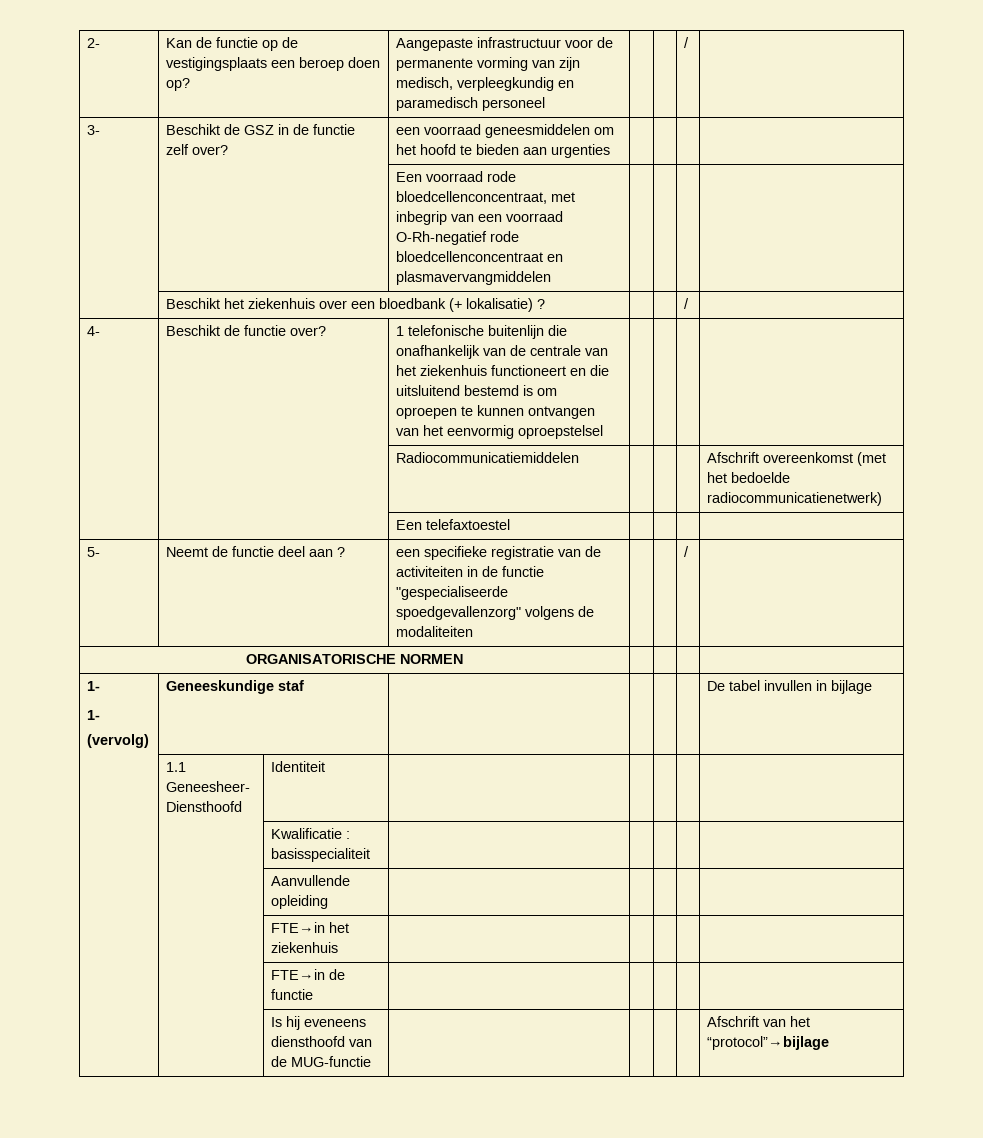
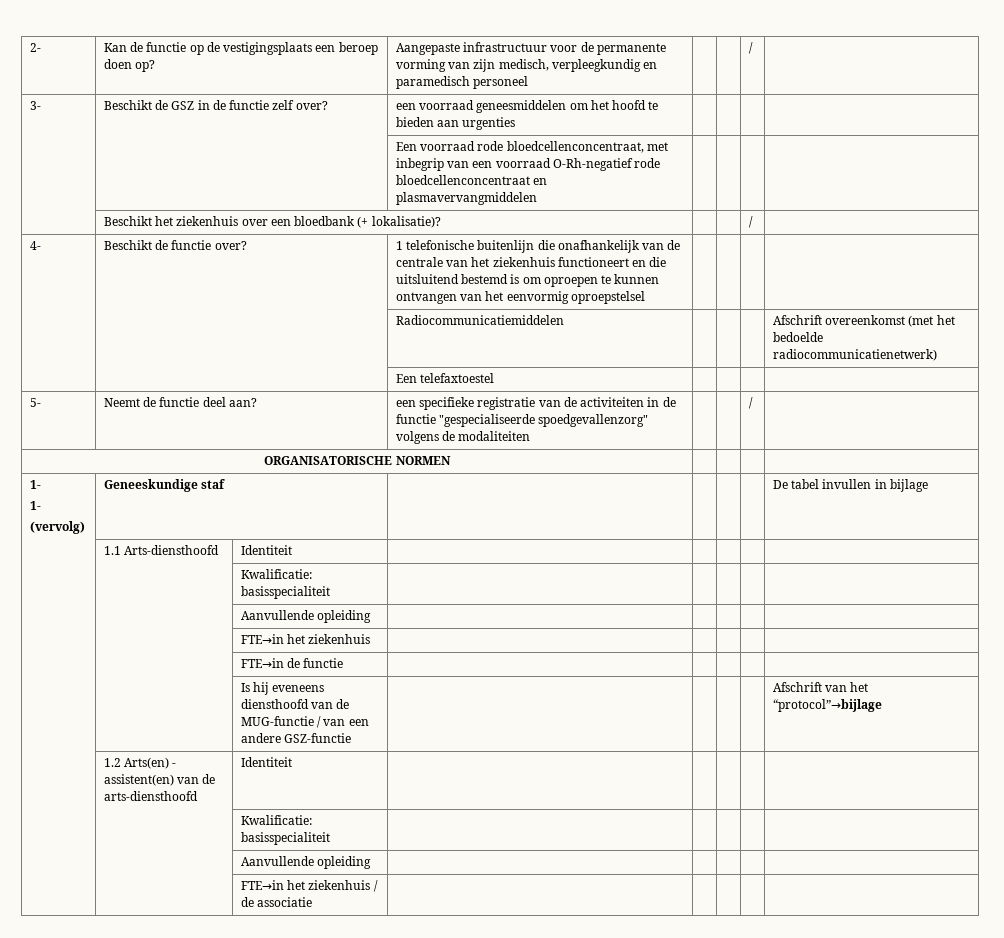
[466,298,546,312] lokalisatie) ? -> [371,216,441,228] lokalisatie)?
[309,547,346,557] aan ? -> [228,398,257,407] aan?
[166,781,251,792] [166,801,243,812] [271,761,326,772] [271,828,351,839] Geneesheer- Diensthoofd | Identiteit | | | | | // | | Kwalificatie : -> [124,545,220,555] [241,545,293,555] [241,569,313,579] Arts-diensthoofd | Identiteit | | | | | // | | Kwalificatie:
(372, 1061) none -> [317,716,369,728] [241,733,352,743] / van een andere GSZ-functie
(830, 1043) none -> [104,757,177,769] [104,774,216,786] [104,791,199,801] [241,757,293,767] [241,815,313,825] [241,832,331,845] [241,856,372,869] [241,880,378,892] [241,897,313,907] // | 1.2 Arts(en) - assistent(en) van de arts-diensthoofd | Identiteit | | | | | // | | Kwalificatie: basisspecialiteit | | | | | // | | Aanvullende opleiding | | | | | // | | FTE→in het ziekenhuis / de associatie | | | | |

